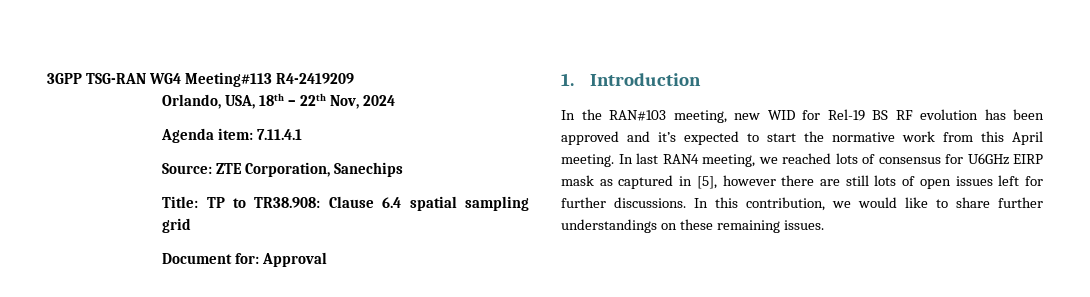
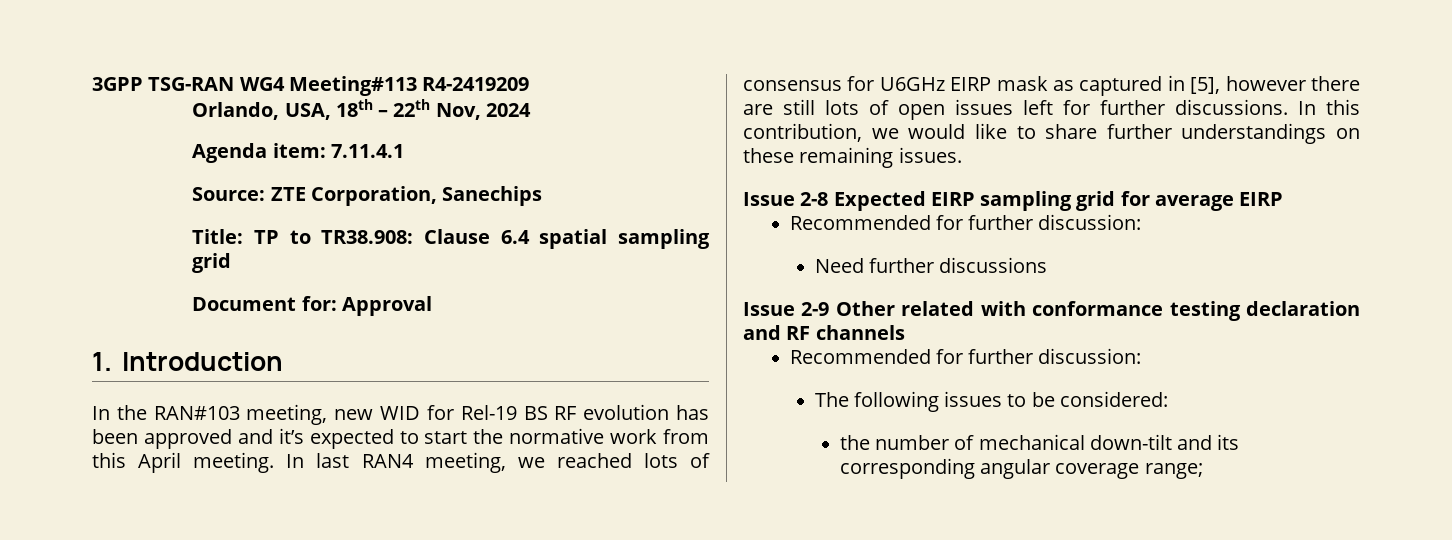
(824, 225) none -> [743,191,1284,211] [789,214,1142,230] [814,257,1048,273] [743,301,1360,321] [743,325,905,340] [789,348,1142,364] [814,391,1168,412] [839,434,1240,450] [839,458,1203,479] // Issue 2-8 Expected EIRP sampling grid for average EIRP // Recommended for further discussion: // Need further discussions // Issue 2-9 Other related with conformance testing declaration and RF channels // Recommended for further discussion: // The following issues to be considered: // the number of mechanical down-tilt and its corresponding angular coverage range;

